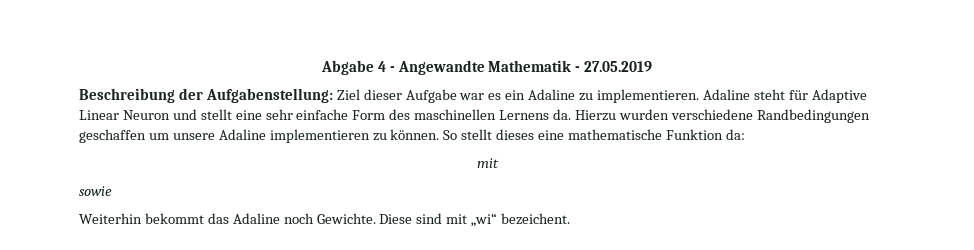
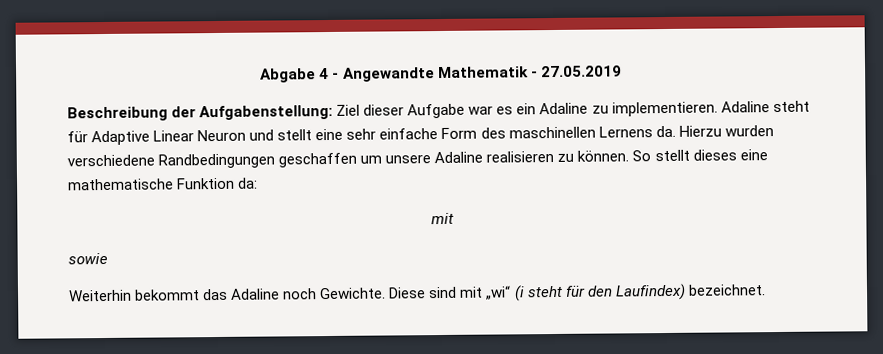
[269,129,370,143] implementieren -> [486,150,555,163] realisieren
[501,213,571,225] bezeichent. -> [513,283,766,302] (i steht für den Laufindex) bezeichnet.

